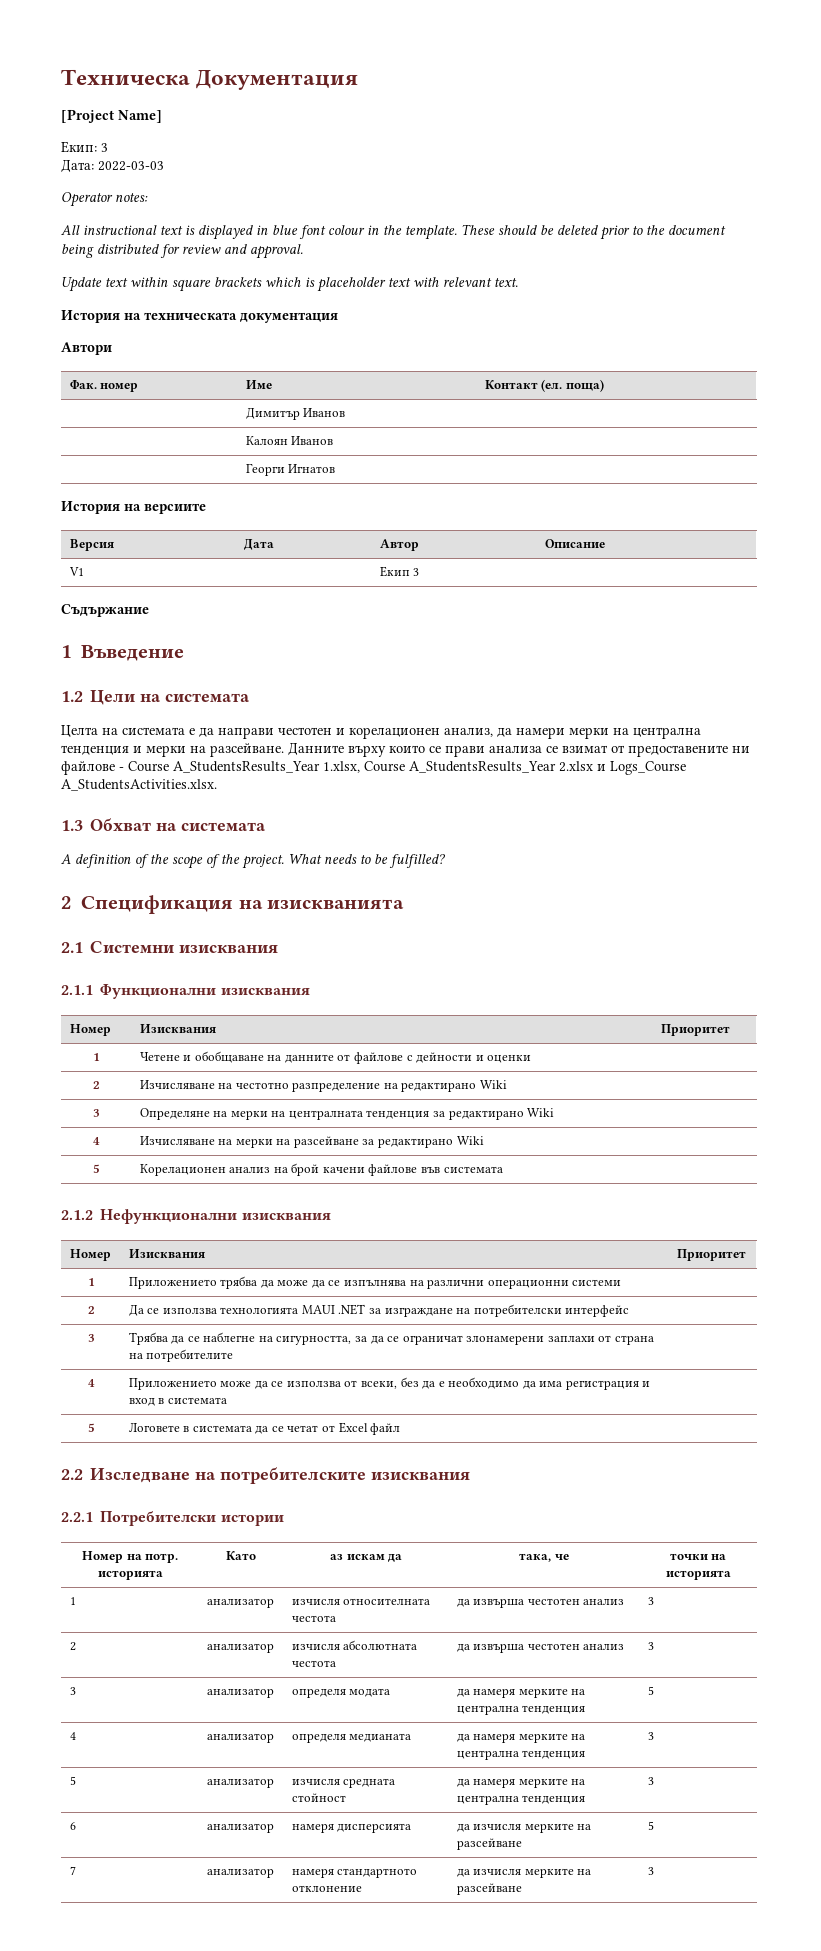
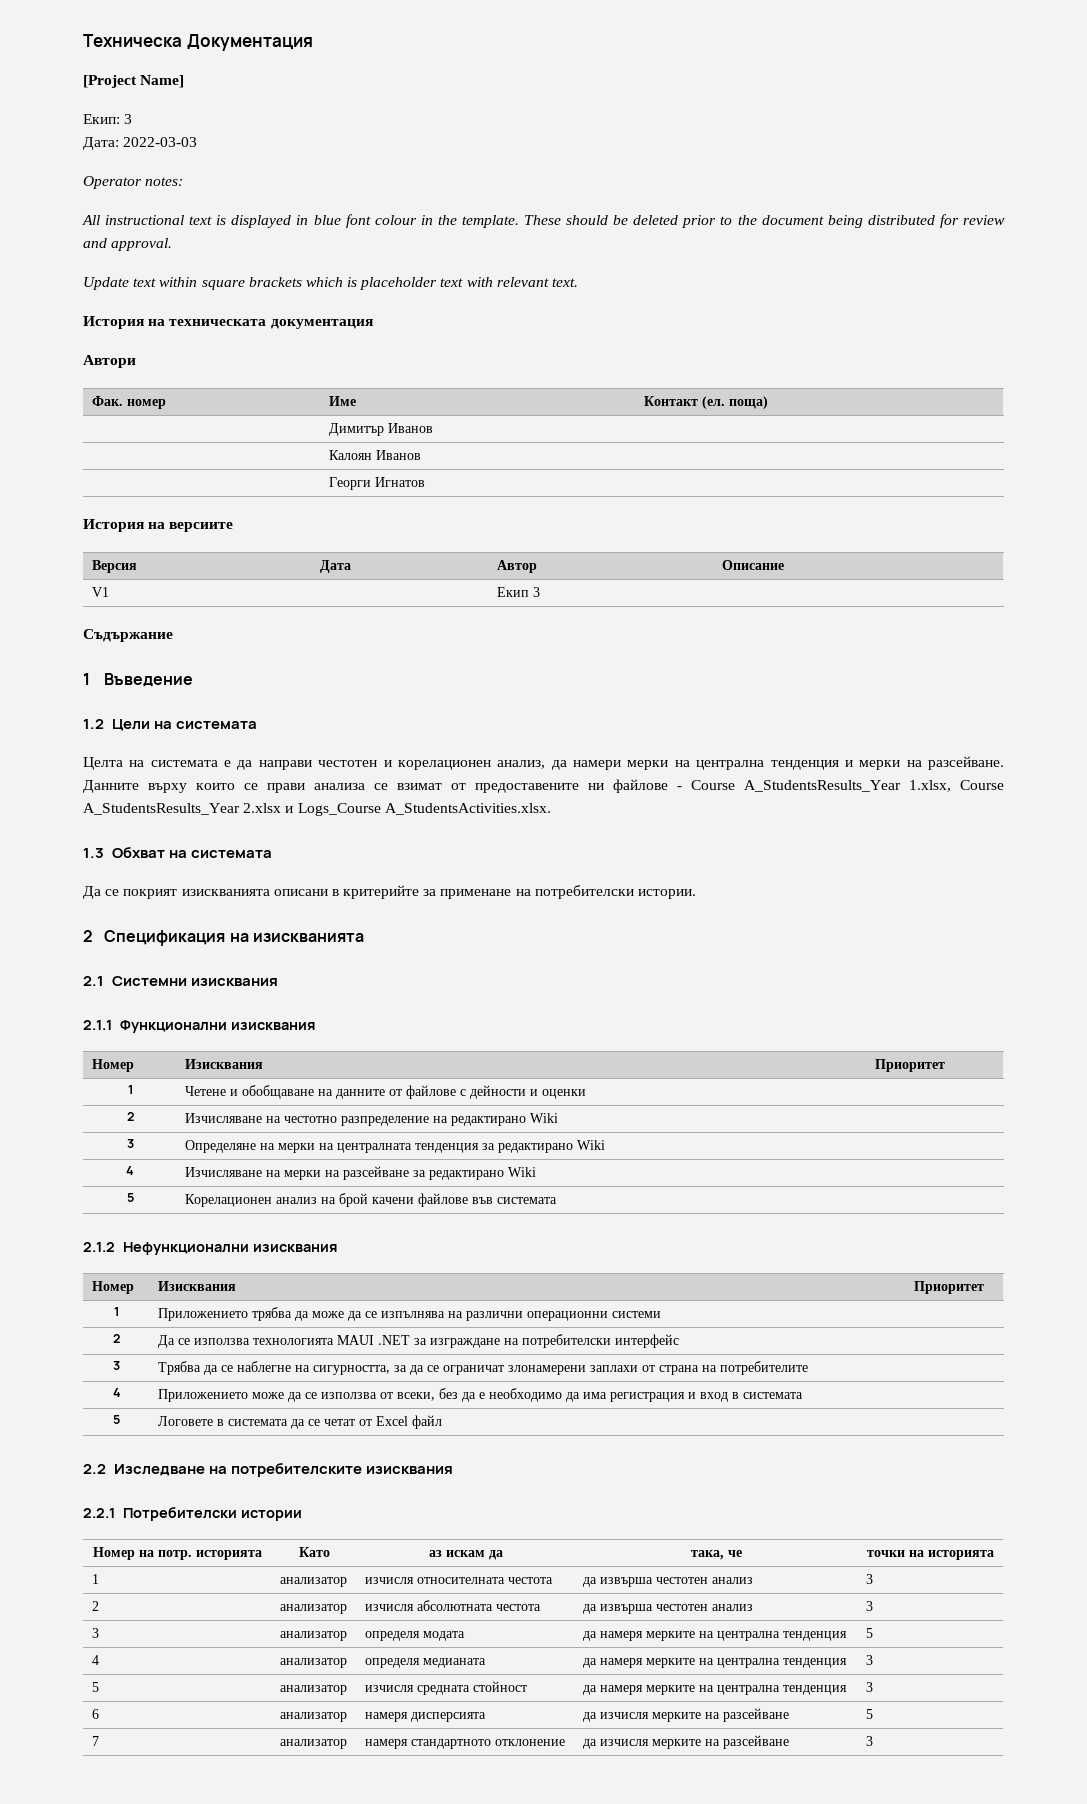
[61,854,446,869] A definition of the scope of the project. What needs to be fulfilled? -> [83,885,697,899] Да се покрият изискванията описани в критерийте за применане на потребителски истории.

